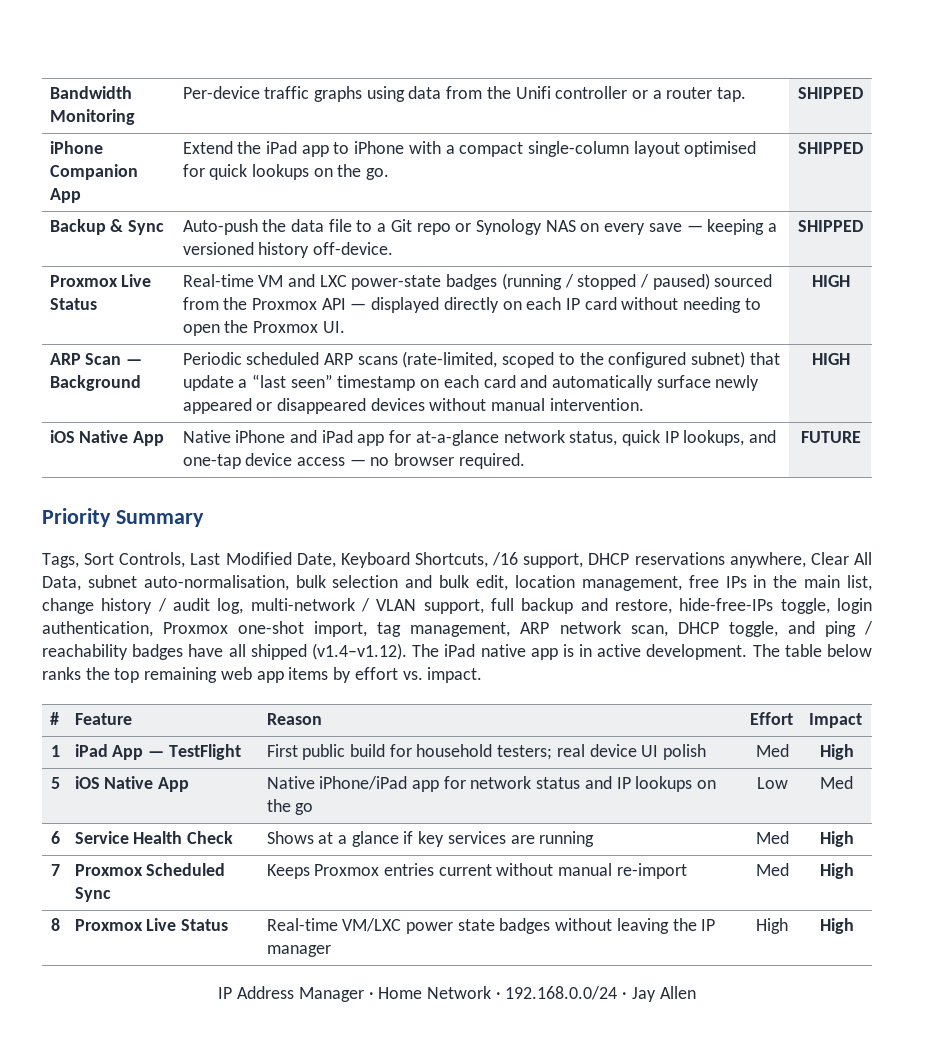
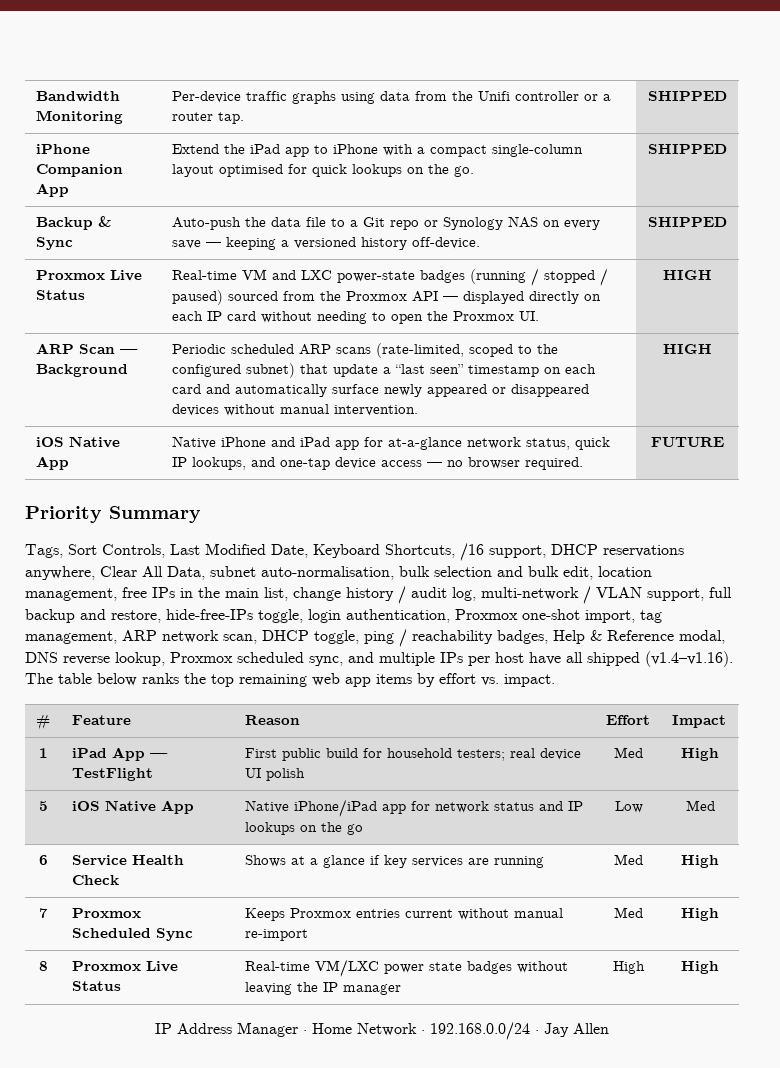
[787,621,815,634] and -> (359, 637) none
[132,643,748,660] badges have all shipped (v1.4–v1.12). The iPad native app is in active development. -> [497,630,725,644] [25,651,733,667] badges, Help & Reference modal, DNS reverse lookup, Proxmox scheduled sync, and multiple IPs per host have all shipped (v1.4–v1.16).

